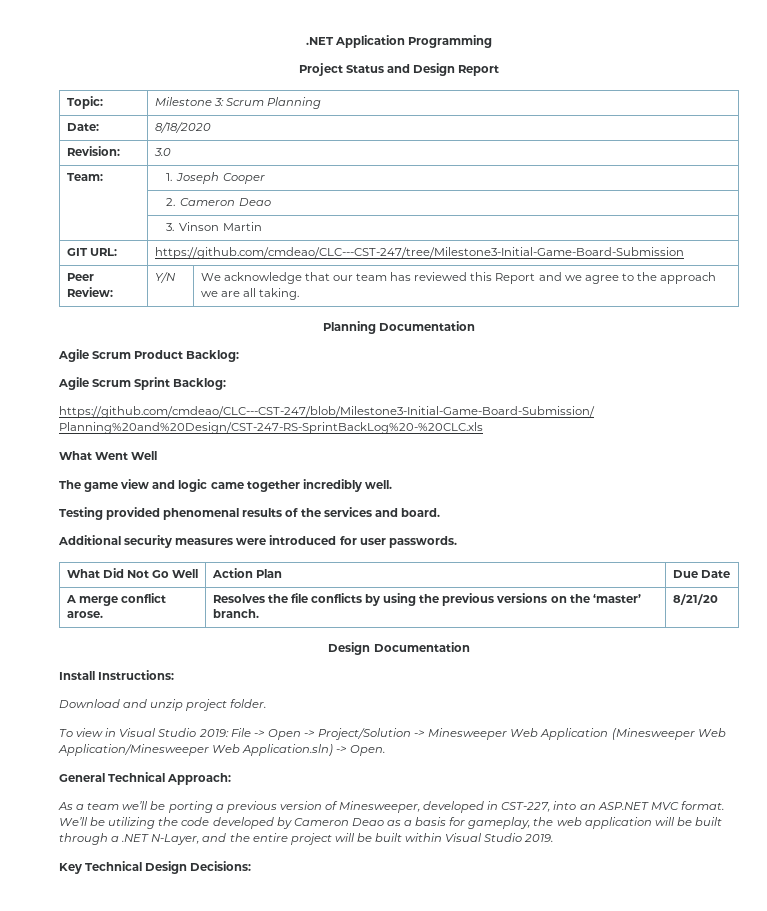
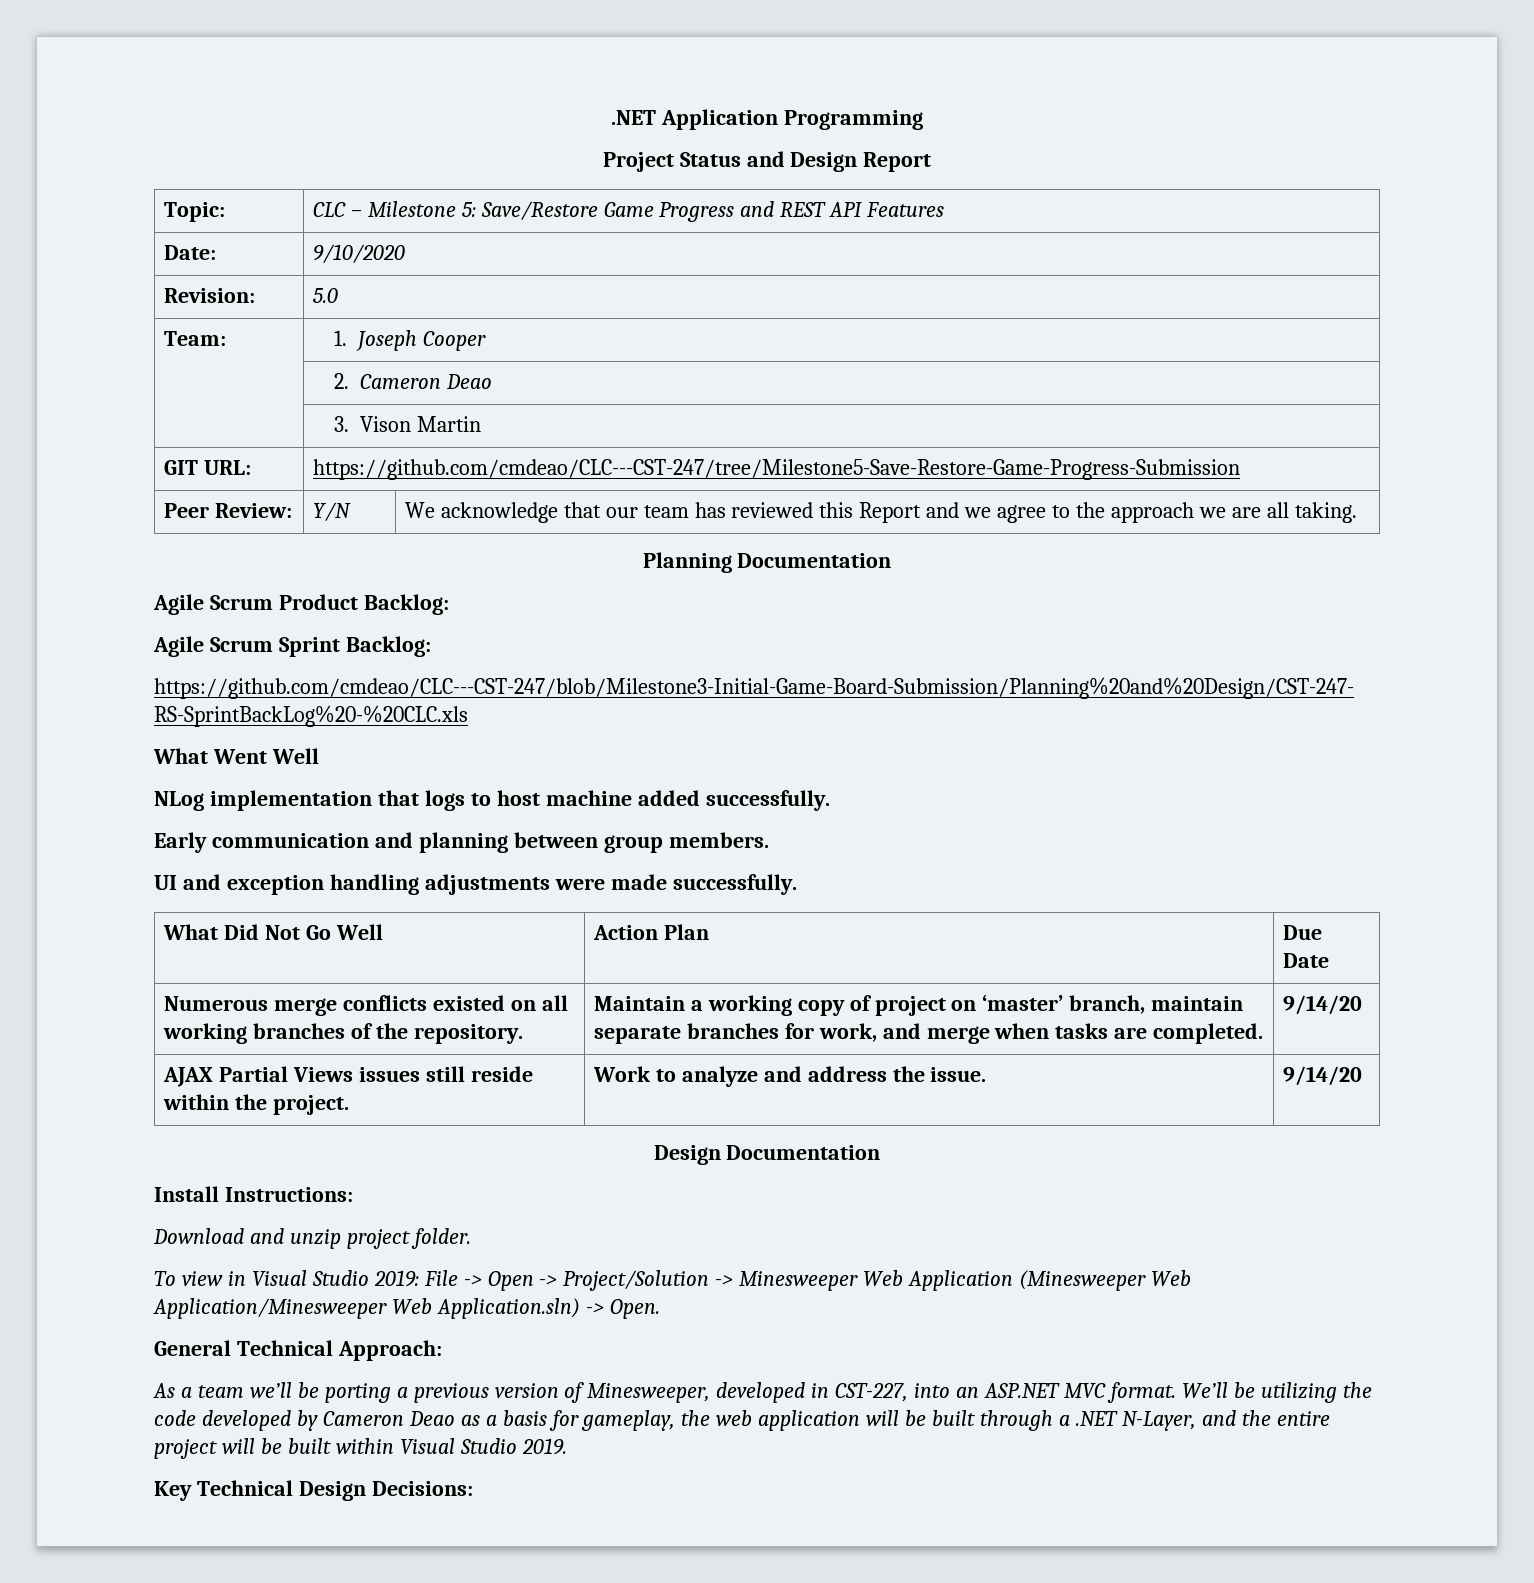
[154,97,321,109] Milestone 3: Scrum Planning -> [312,201,945,222] CLC – Milestone 5: Save/Restore Game Progress and REST API Features
[154,122,211,133] 8/18/2020 -> [312,244,405,263] 9/10/2020
[153,148,171,156] 3.0 -> [312,288,338,303] 5.0
[179,222,220,231] Vinson -> [359,416,411,432] Vison
[154,247,684,259] https://github.com/cmdeao/CLC---CST-247/tree/Milestone3-Initial-Game-Board-Submission -> [312,459,1240,480] https://github.com/cmdeao/CLC---CST-247/tree/Milestone5-Save-Restore-Game-Progress-Submission
[59,479,392,492] [59,507,440,520] [58,535,457,548] The game view and logic came together incredibly well. // Testing provided phenomenal results of the services and board. // Additional security measures were introduced for user passwords. -> [154,790,830,811] [154,832,769,853] [154,874,797,895] NLog implementation that logs to host machine added successfully. // Early communication and planning between group members. // UI and exception handling adjustments were made successfully.
[65,593,166,606] [66,611,103,618] [212,593,641,606] [212,609,259,618] [672,594,718,605] A merge conflict arose. | Resolves the file conflicts by using the previous versions on the ‘master’ branch. | 8/21/20 -> [163,995,568,1016] [162,1023,523,1044] [593,994,1244,1016] [593,1023,1264,1044] [1282,995,1362,1015] [162,1066,533,1087] [162,1094,349,1115] [592,1066,987,1087] [1282,1066,1362,1086] Numerous merge conflicts existed on all working branches of the repository. | Maintain a working copy of project on ‘master’ branch, maintain separate branches for work, and merge when tasks are completed. | 9/14/20 // AJAX Partial Views issues still reside within the project. | Work to analyze and address the issue. | 9/14/20

